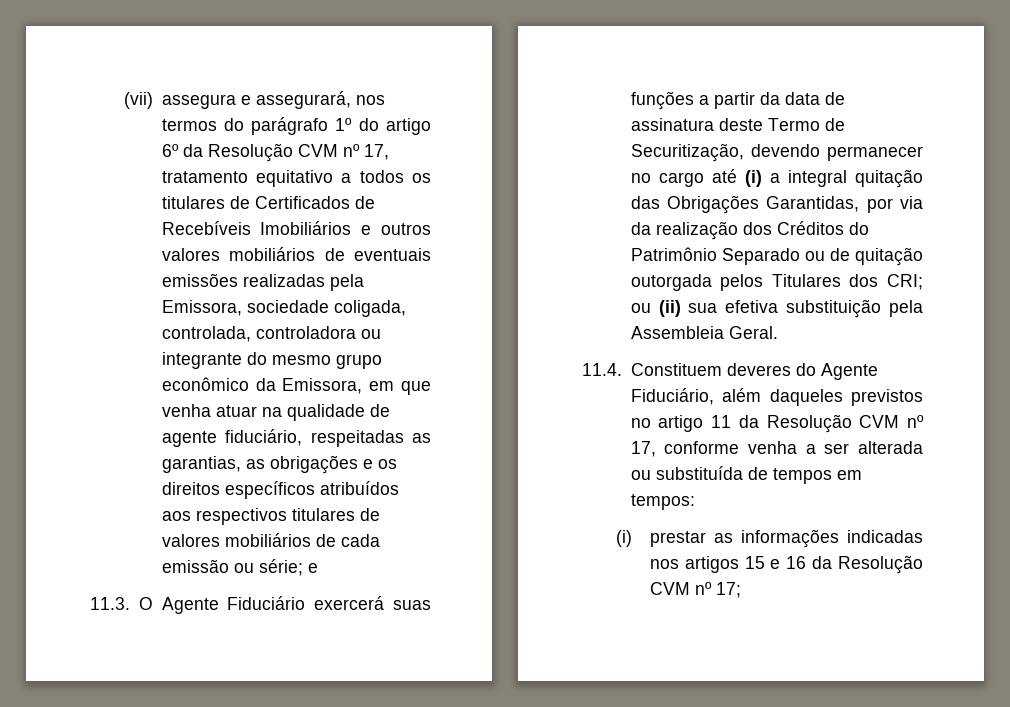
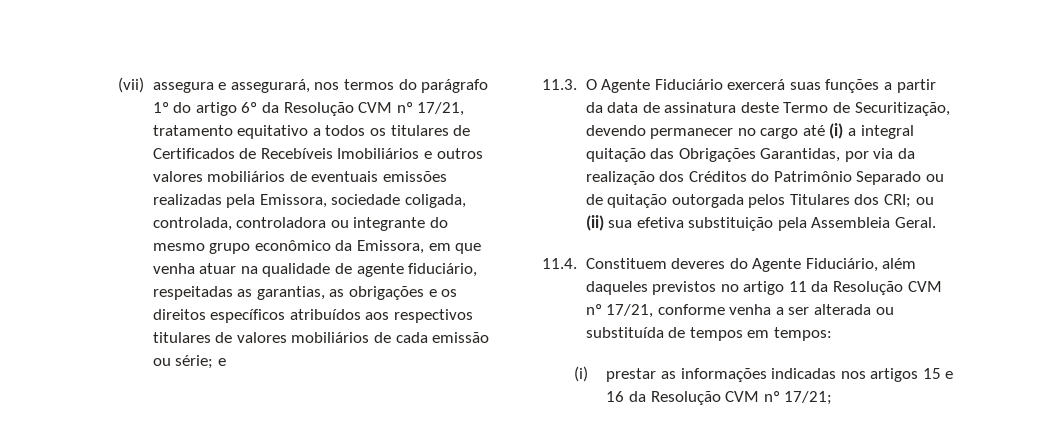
[363,144,389,160] 17, -> [417,102,465,116] 17/21,
[630,441,656,457] 17, -> [606,304,654,318] 17/21,
[715,582,741,598] 17; -> [784,391,833,405] 17/21;

